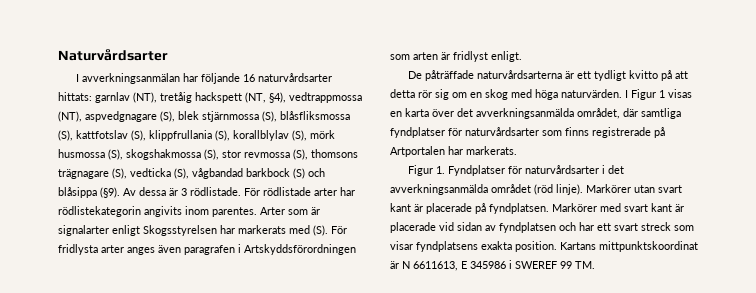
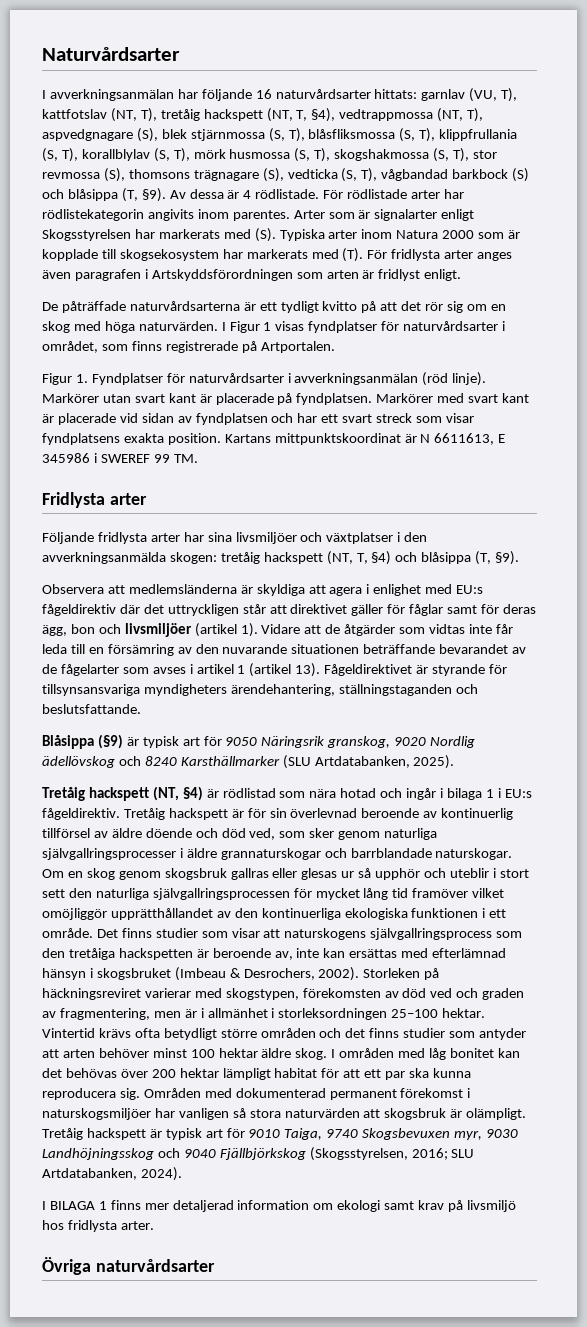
[133,92,266,103] (NT), tretåig hackspett (NT, -> [469,88,518,102] [42,108,308,122] (VU, T), kattfotslav (NT, T), tretåig hackspett (NT, T,
[58,111,82,122] (NT), -> [437,108,484,122] (NT, T),
[262,111,350,122] [58,130,335,141] [58,149,219,160] (S), blåsfliksmossa (S), kattfotslav (S), klippfrullania (S), korallblylav (S), mörk husmossa (S), skogshakmossa (S), -> [268,128,518,142] [42,148,470,162] (S, T), blåsfliksmossa (S, T), klippfrullania (S, T), korallblylav (S, T), mörk husmossa (S, T), skogshakmossa (S, T),
[174,168,189,179] (S), -> [341,168,378,182] (S, T),
[100,187,120,198] (§9). -> [121,188,166,202] (T, §9).
[181,188,187,196] 3 -> [243,190,252,199] 4
(328, 230) none -> [279,229,521,241] [42,248,364,262] Typiska arter inom Natura 2000 som är kopplade till skogsekosystem har markerats med (T).
[390,89,415,98] detta -> [401,301,422,311] det
[390,108,681,119] en karta över det avverkningsanmälda området, där samtliga -> (305, 326) none
(539, 131) none -> [502,321,506,331] [42,341,98,353] i området,
[390,146,517,157] Artportalen har markerats. -> [260,341,335,353] Artportalen.
[607,165,624,174] [390,184,531,195] det avverkningsanmälda området -> [294,373,419,385] avverkningsanmälan
(595, 265) none -> [42,492,147,508] [42,532,428,544] [42,551,520,565] [42,584,484,596] [42,604,536,616] [42,623,513,637] [42,644,527,656] [42,663,507,677] [42,684,478,696] [42,704,141,714] [42,734,476,749] [42,755,455,769] [42,786,532,801] [42,808,514,820] [42,828,438,840] [42,848,513,860] [42,868,529,880] [42,888,505,900] [42,908,507,920] [42,928,523,940] [42,948,507,960] [42,967,440,981] [42,988,525,1000] [42,1008,486,1020] [42,1028,527,1040] [42,1048,520,1060] [42,1068,471,1080] [42,1088,471,1100] [42,1108,527,1120] [42,1128,519,1140] [42,1147,475,1161] [42,1167,182,1181] [42,1200,516,1212] [42,1220,154,1232] [42,1257,215,1275] // Fridlysta arter // Följande fridlysta arter har sina livsmiljöer och växtplatser i den avverkningsanmälda skogen: tretåig hackspett (NT, T, §4) och blåsippa (T, §9). // Observera att medlemsländerna är skyldiga att agera i enlighet med EU:s fågeldirektiv där det uttryckligen står att direktivet gäller för fåglar samt för deras ägg, bon och livsmiljöer (artikel 1). Vidare att de åtgärder som vidtas inte får leda till en försämring av den nuvarande situationen beträffande bevarandet av de fågelarter som avses i artikel 1 (artikel 13). Fågeldirektivet är styrande för tillsynsansvariga myndigheters ärendehantering, ställningstaganden och beslutsfattande. // Blåsippa (§9) är typisk art för 9050 Näringsrik granskog, 9020 Nordlig ädellövskog och 8240 Karsthällmarker (SLU Artdatabanken, 2025). // Tretåig hackspett (NT, §4) är rödlistad som nära hotad och ingår i bilaga 1 i EU:s fågeldirektiv. Tretåig hackspett är för sin överlevnad beroende av kontinuerlig tillförsel av äldre döende och död ved, som sker genom naturliga självgallringsprocesser i äldre grannaturskogar och barrblandade naturskogar. Om en skog genom skogsbruk gallras eller glesas ur så upphör och uteblir i stort sett den naturliga självgallringsprocessen för mycket lång tid framöver vilket omöjliggör upprätthållandet av den kontinuerliga ekologiska funktionen i ett område. Det finns studier som visar att naturskogens självgallringsprocess som den tretåiga hackspetten är beroende av, inte kan ersättas med efterlämnad hänsyn i skogsbruket (Imbeau & Desrochers, 2002). Storleken på häckningsreviret varierar med skogstypen, förekomsten av död ved och graden av fragmentering, men är i allmänhet i storleksordningen 25–100 hektar. Vintertid krävs ofta betydligt större områden och det finns studier som antyder att arten behöver minst 100 hektar äldre skog. I områden med låg bonitet kan det behövas över 200 hektar lämpligt habitat för att ett par ska kunna reproducera sig. Områden med dokumenterad permanent förekomst i naturskogsmiljöer har vanligen så stora naturvärden att skogsbruk är olämpligt. Tretåig hackspett är typisk art för 9010 Taiga, 9740 Skogsbevuxen myr, 9030 Landhöjningsskog och 9040 Fjällbjörkskog (Skogsstyrelsen, 2016; SLU Artdatabanken, 2024). // I BILAGA 1 finns mer detaljerad information om ekologi samt krav på livsmiljö hos fridlysta arter. // Övriga naturvårdsarter

